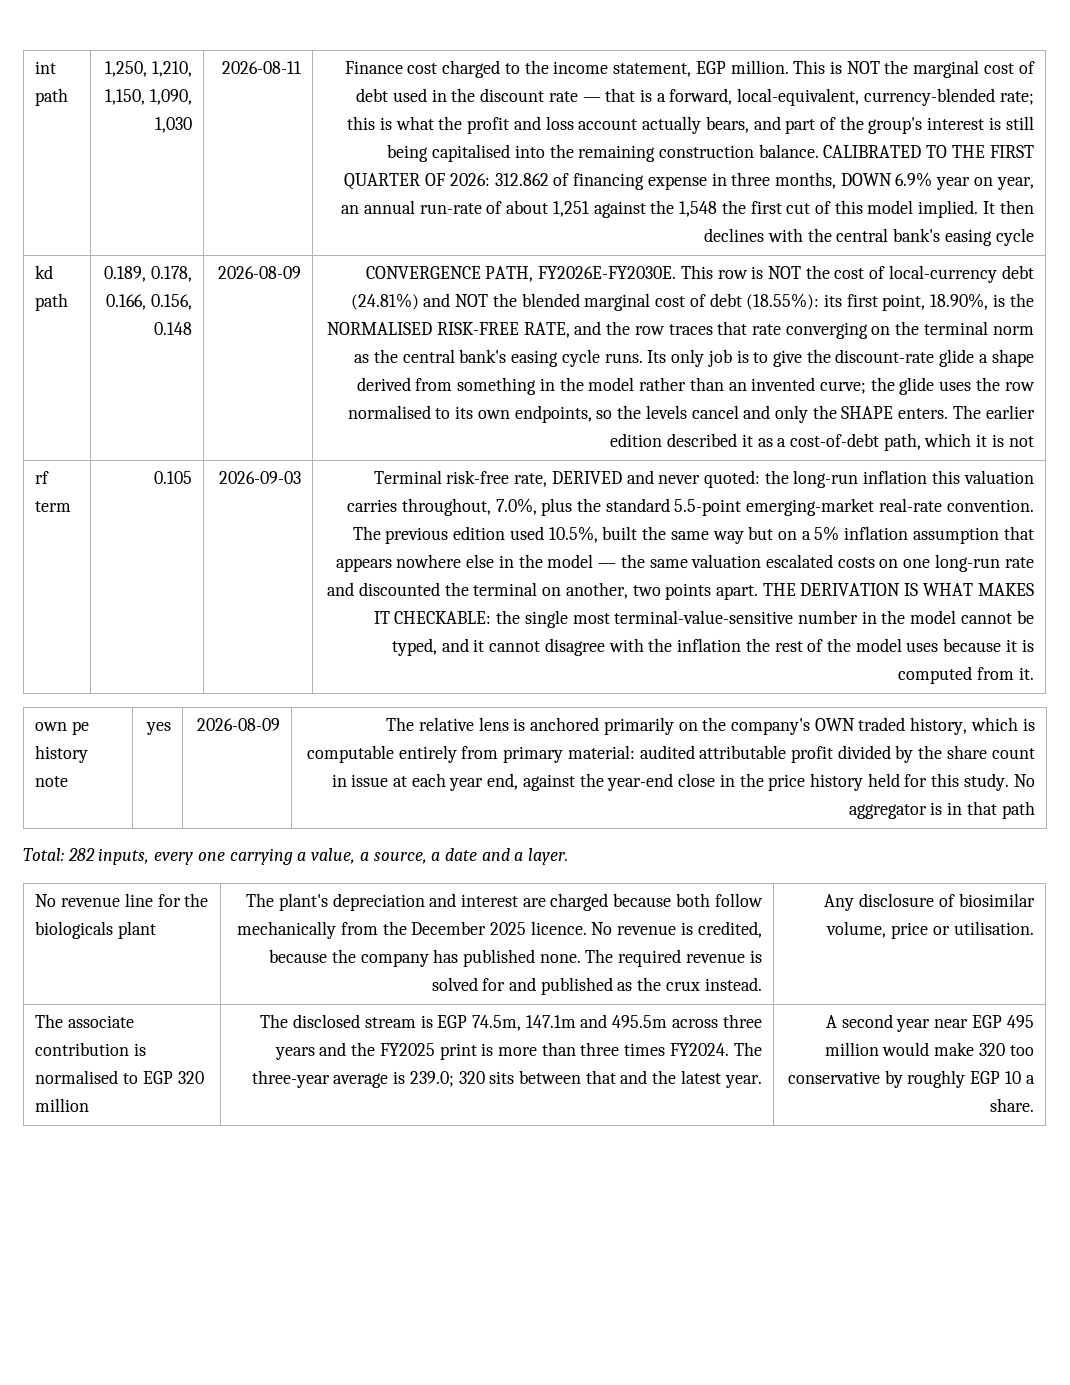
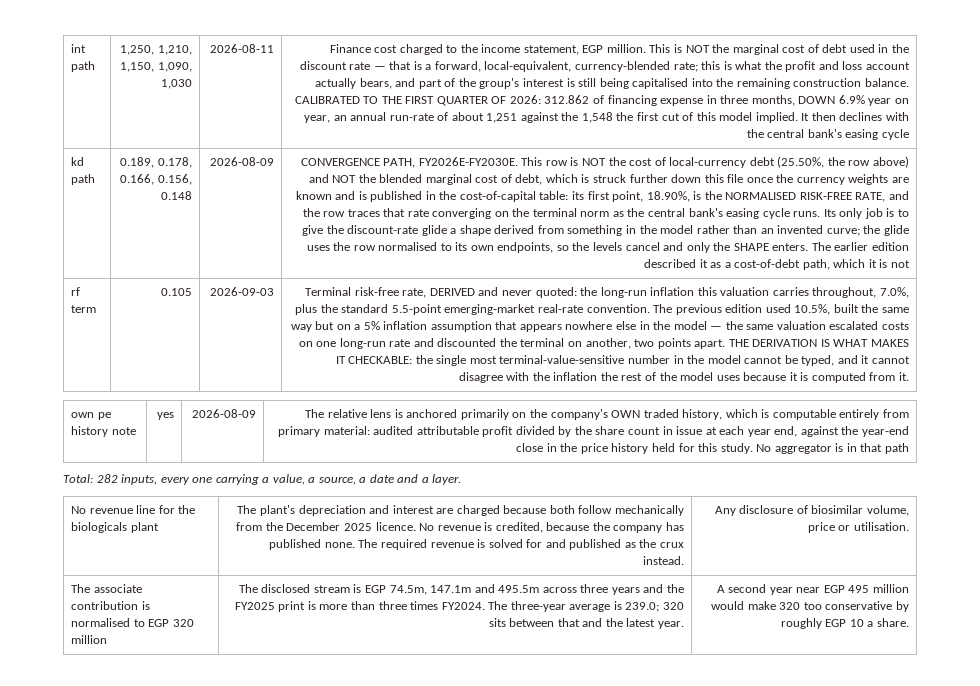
[350,293,419,310] (24.81%) -> [777,156,909,168] (25.50%, the row above)
[709,293,820,310] debt (18.55%): -> [515,174,909,185] [295,191,569,202] debt, which is struck further down this file once the currency weights are known and is published in the cost-of-capital table:

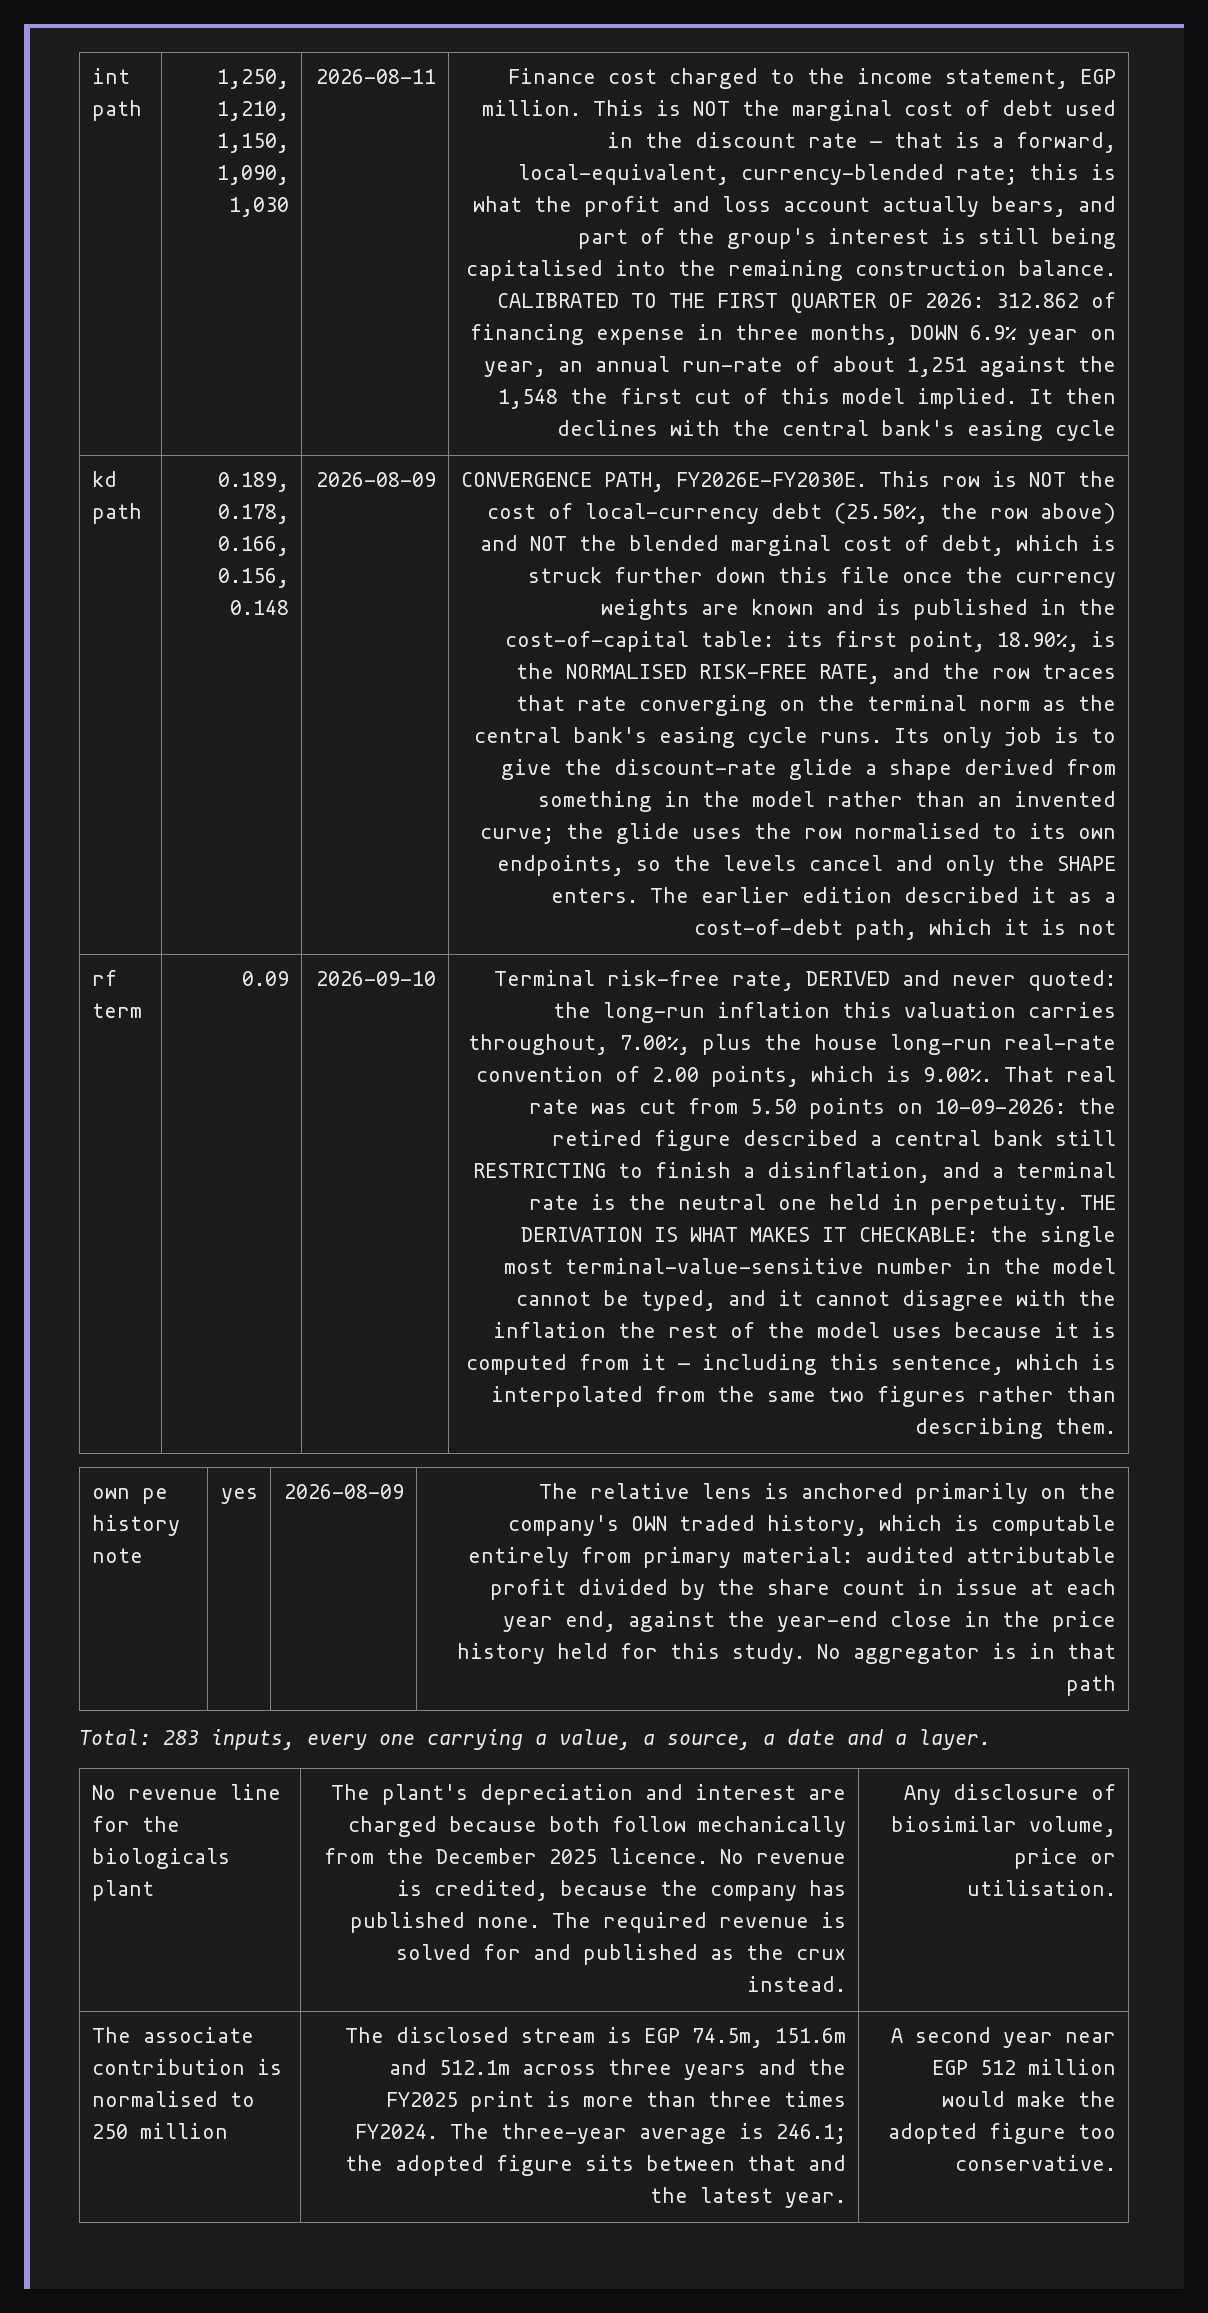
[160,288,192,296] [209,287,274,296] 0.105 | 2026-09-03 -> [242,971,290,986] [316,971,437,986] 0.09 | 2026-09-10
[879,287,909,298] 7.0%, -> [620,1035,691,1055] 7.00%,
[341,304,909,315] [290,321,909,332] [298,338,726,349] standard 5.5-point emerging-market real-rate convention. The previous edition used 10.5%, built the same way but on a 5% inflation assumption that appears nowhere else in the model — the same valuation escalated costs on one long-run rate and discounted the terminal on another, two points apart. -> [814,1034,1117,1055] [476,1066,1117,1087] [529,1098,1117,1119] [552,1130,1117,1151] [473,1162,1117,1183] [529,1194,1069,1215] house long-run real-rate convention of 2.00 points, which is 9.00%. That real rate was cut from 5.50 points on 10-09-2026: the retired figure described a central bank still RESTRICTING to finish a disinflation, and a terminal rate is the neutral one held in perpetuity.
[898,372,909,381] it. -> [641,1354,1117,1375] [491,1386,1117,1407] [915,1418,1117,1439] it — including this sentence, which is interpolated from the same two figures rather than describing them.
[96,474,118,483] 282 -> [163,1730,199,1745] 283
[148,619,194,627] EGP 320 -> [91,2124,128,2139] 250
[430,584,540,593] 147.1m and 495.5m -> [775,2028,847,2043] [389,2059,511,2075] 151.6m and 512.1m
[625,602,684,612] 239.0; 320 -> [776,2124,847,2144] [345,2155,574,2176] 246.1; the adopted figure
[848,585,870,593] 495 -> [980,2060,1017,2075] 512
[779,601,909,612] [780,618,909,629] 320 too conservative by roughly EGP 10 a share. -> [1078,2091,1117,2107] [888,2123,1117,2144] [955,2155,1117,2171] the adopted figure too conservative.

